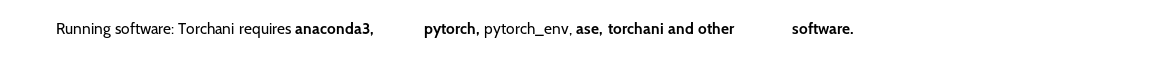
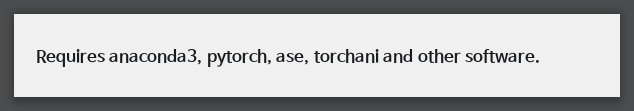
[56,22,291,38] Running software: Torchani requires -> [36,49,105,67] Requires
[484,22,573,38] pytorch_env, -> (272, 58) none

